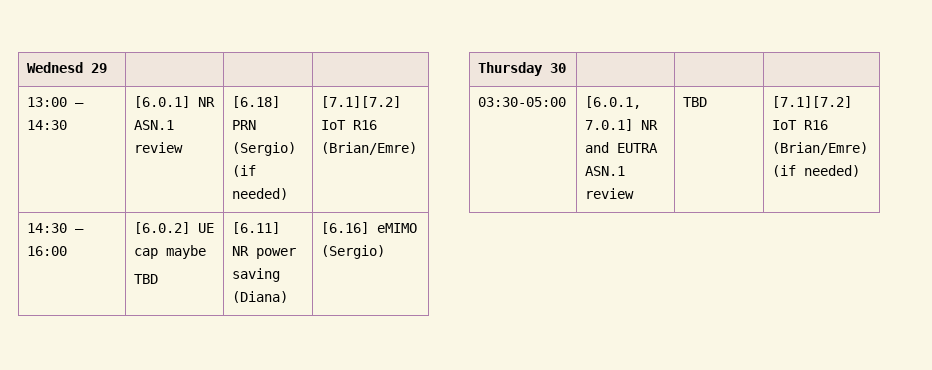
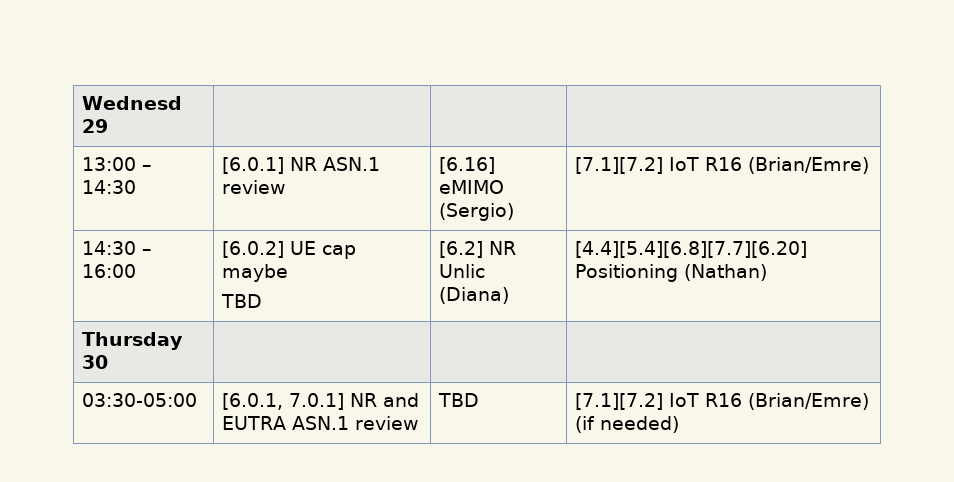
[232,96,281,108] [232,120,257,130] [232,142,297,156] [232,165,257,177] [232,188,289,200] [6.18] PRN (Sergio) (if needed) -> [439,157,496,174] [439,180,505,194] [439,203,515,221] [6.16] eMIMO (Sergio)
[232,222,281,234] [232,246,297,259] [232,268,281,282] [232,291,289,303] [321,222,418,234] [321,245,386,259] [6.11] NR power saving (Diana) | [6.16] eMIMO (Sergio) -> [439,241,517,258] [439,264,486,278] [439,287,510,304] [575,241,808,258] [575,264,768,282] [6.2] NR Unlic (Diana) | [4.4][5.4][6.8][7.7][6.20] Positioning (Nathan)

